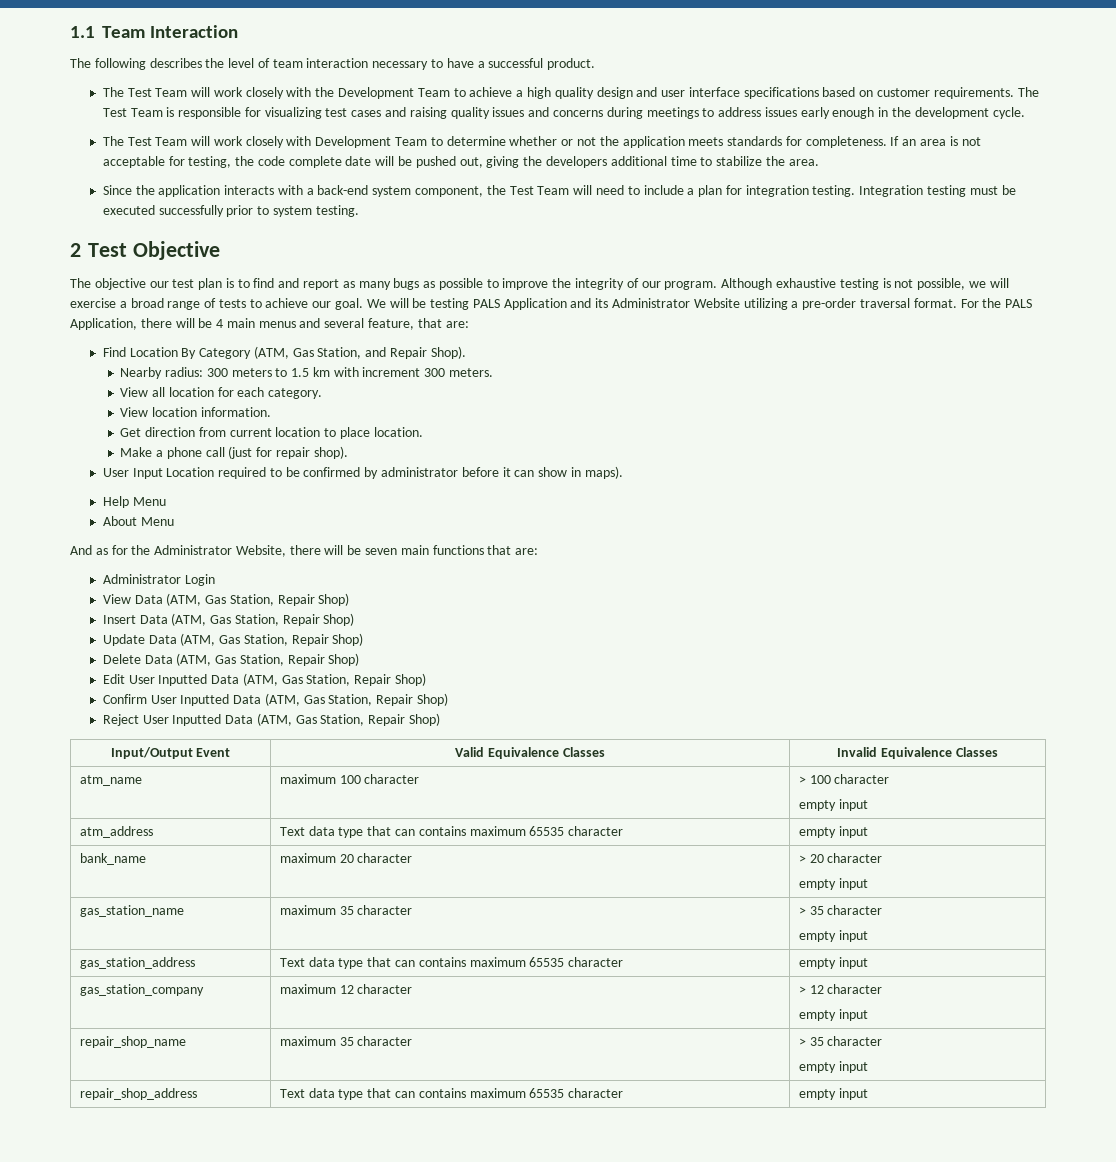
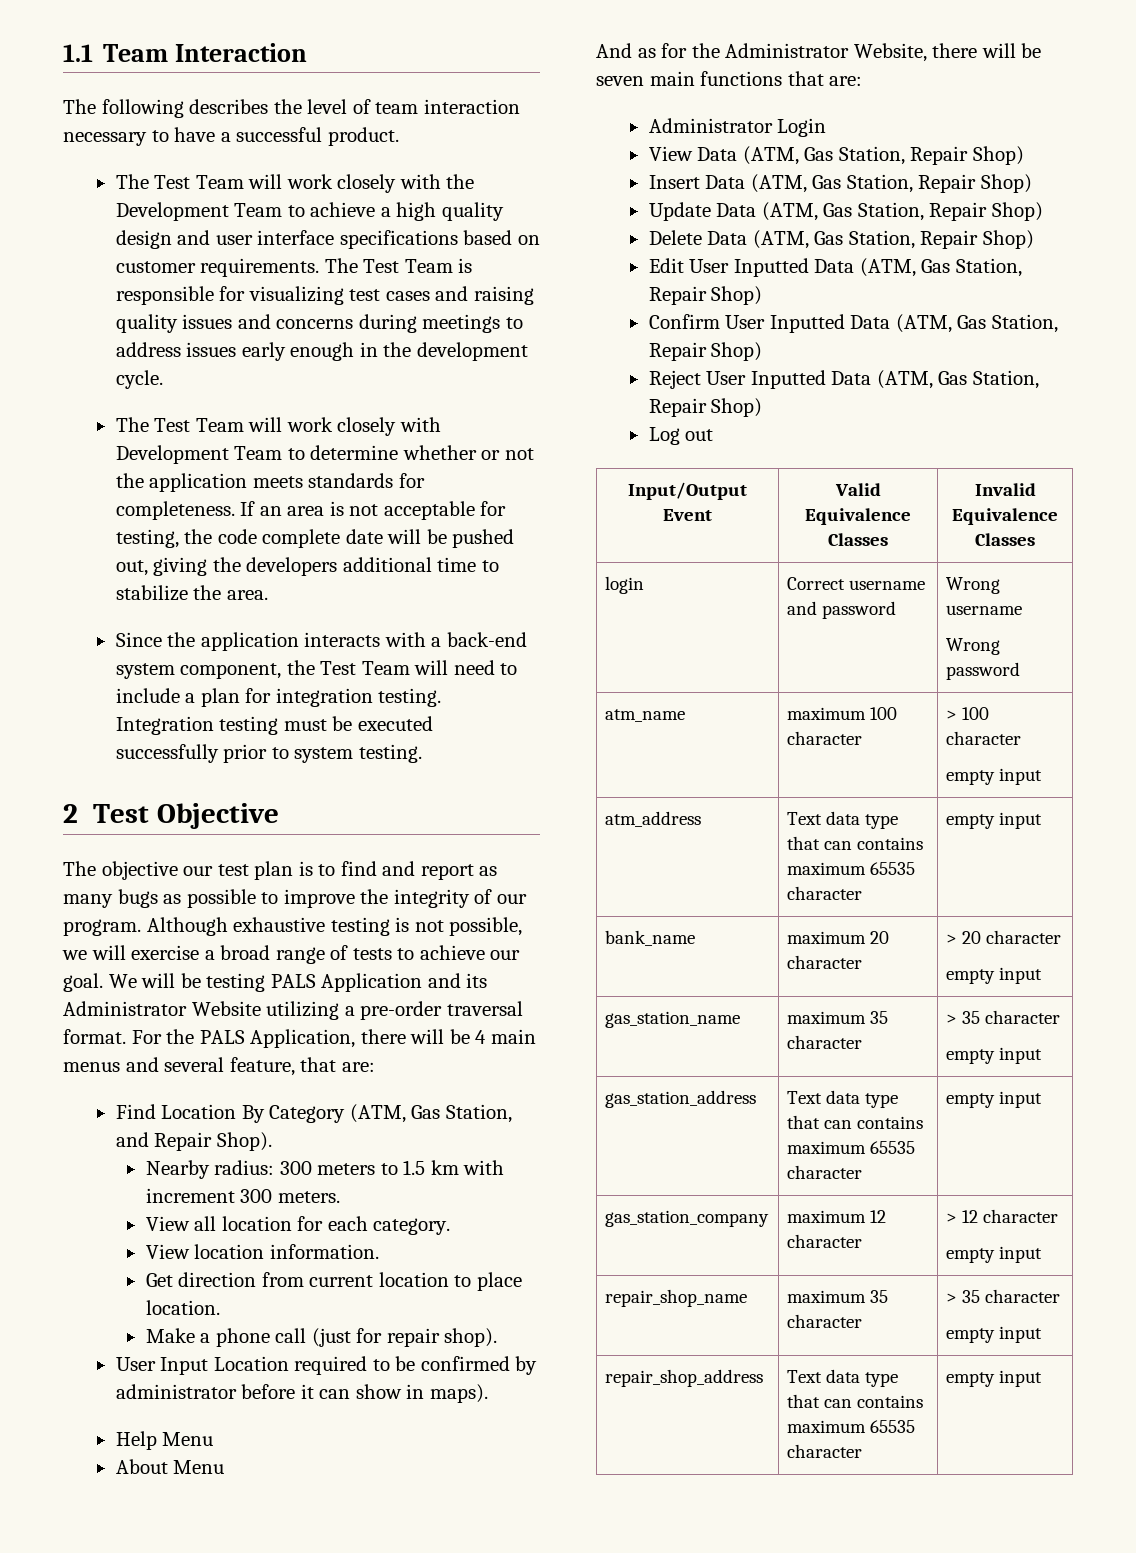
(441, 719) none -> [648,427,714,445] // Log out
(998, 752) none -> [604,576,644,594] [786,577,925,590] [786,601,896,619] [945,577,1000,594] [945,605,1022,615] [945,638,1000,655] [945,662,1020,680] // login | Correct username and password | Wrong username // Wrong password

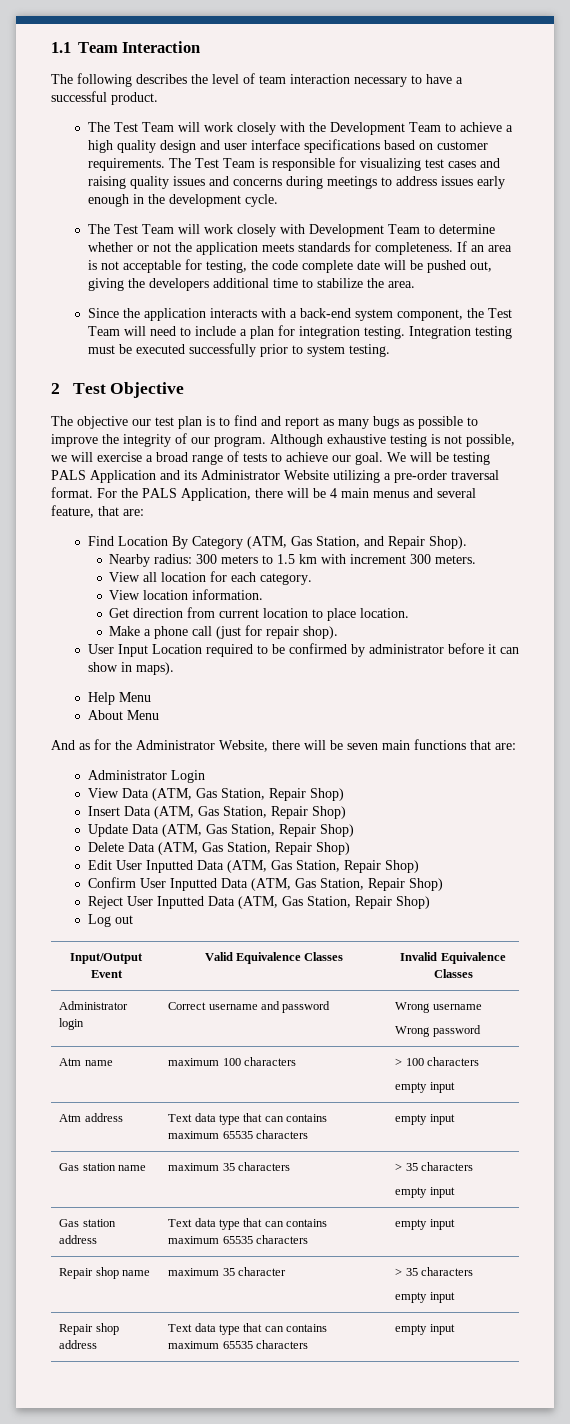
(1035, 539) none -> [59,1001,129,1010] Administrator
[604,709,685,722] atm_name -> [59,1058,113,1066] Atm name
[786,731,862,745] character -> [243,1057,296,1066] characters
[945,731,1021,745] [945,768,1042,785] [604,811,701,827] [786,811,898,829] [786,836,923,850] [786,862,915,875] [786,886,862,900] [945,812,1042,829] [604,930,695,946] [786,931,889,944] [786,955,862,969] [945,930,1061,944] [945,967,1042,984] [604,1011,740,1028] [786,1011,888,1024] [786,1035,862,1049] [945,1010,1060,1024] [945,1047,1042,1064] [604,1090,756,1108] [786,1090,898,1108] [786,1115,923,1129] [786,1141,915,1154] [786,1165,862,1179] [945,1091,1042,1108] [604,1210,769,1227] [786,1210,886,1223] [786,1234,862,1248] [945,1209,1058,1223] [945,1246,1042,1263] [604,1289,747,1307] [786,1290,888,1303] [786,1314,862,1328] [945,1289,1060,1303] [945,1326,1042,1343] [604,1369,763,1387] [786,1369,898,1387] [786,1394,923,1408] [786,1420,915,1433] [786,1444,862,1458] character // empty input // atm_address | Text data type that can contains maximum 65535 character | empty input // bank_name | maximum 20 character | > 20 character // empty input // gas_station_name | maximum 35 character | > 35 character // empty input // gas_station_address | Text data type that can contains maximum 65535 character | empty input // gas_station_company | maximum 12 character | > 12 character // empty input // repair_shop_name | maximum 35 character | > 35 character // empty input // repair_shop_address | Text data type that can contains maximum 65535 character -> [426,1057,479,1066] [395,1082,455,1093] [59,1113,123,1122] [168,1113,328,1125] [168,1130,308,1139] [395,1114,455,1125] [59,1163,146,1171] [168,1162,290,1171] [395,1162,473,1171] [395,1187,455,1198] [59,1219,116,1227] [59,1235,98,1244] [168,1218,328,1230] [168,1235,308,1244] [395,1219,455,1230] [59,1267,150,1279] [168,1267,286,1276] [395,1267,473,1276] [395,1292,455,1303] [59,1323,119,1335] [59,1340,98,1349] [168,1323,328,1335] [168,1340,308,1349] characters // empty input // Atm address | Text data type that can contains maximum 65535 characters | empty input // Gas station name | maximum 35 characters | > 35 characters // empty input // Gas station address | Text data type that can contains maximum 65535 characters | empty input // Repair shop name | maximum 35 character | > 35 characters // empty input // Repair shop address | Text data type that can contains maximum 65535 characters

